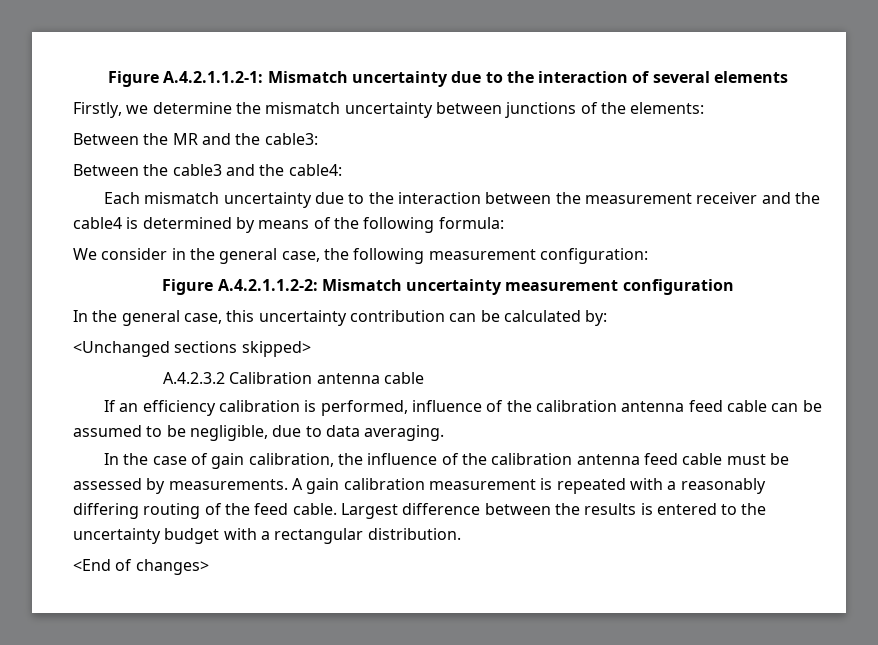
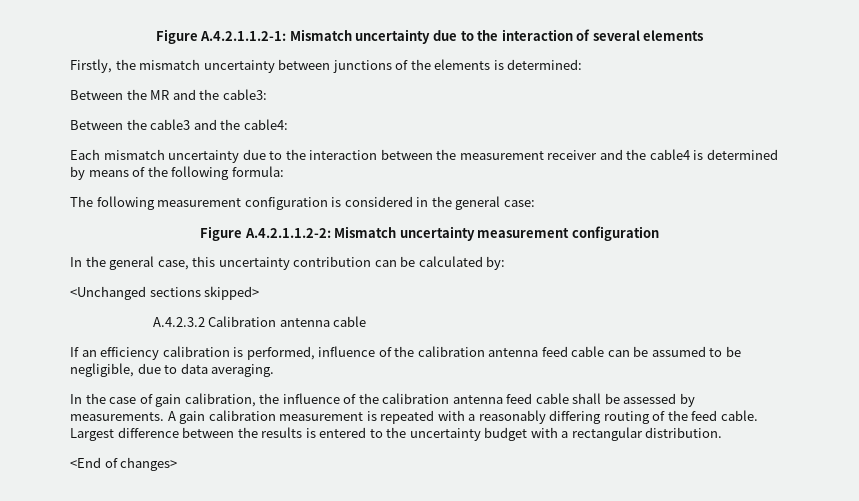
[126,102,232,114] we determine -> (112, 66) none
[630,102,705,114] elements: -> [434,59,583,70] elements is determined:
[73,248,648,264] We consider in the general case, the following measurement configuration: -> [70,196,535,210] The following measurement configuration is considered in the general case:
[726,454,766,465] must -> [572,393,602,404] shall

